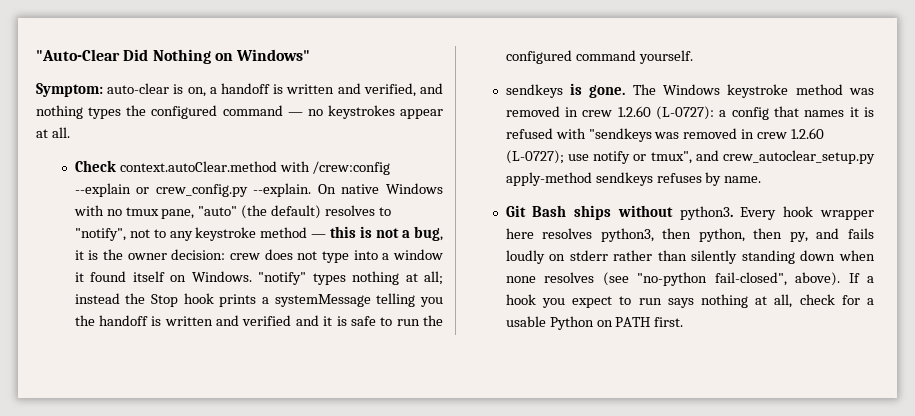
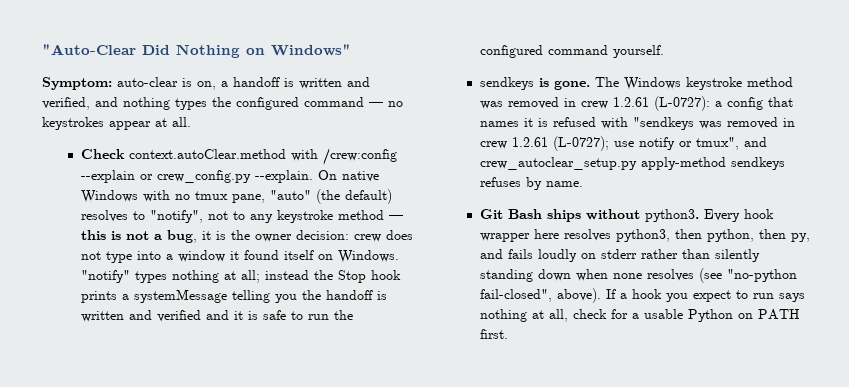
[617,106,651,117] 1.2.60 -> [612,97,649,107] 1.2.61
[791,128,825,139] 1.2.60 -> [511,137,548,147] 1.2.61

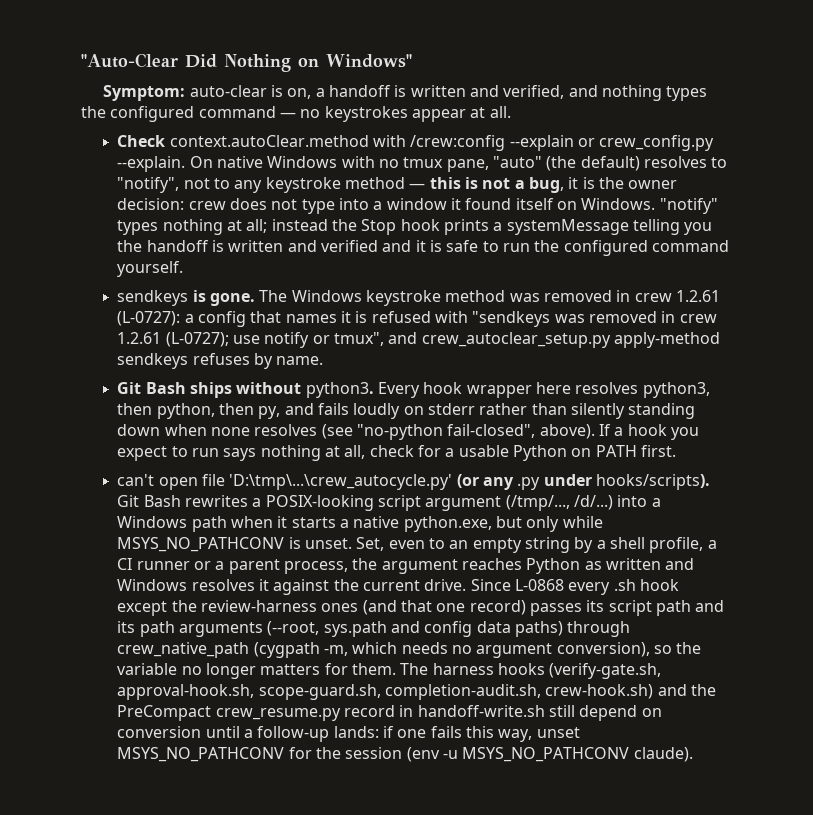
(508, 334) none -> [117,474,710,490] [117,495,661,511] [117,516,603,532] [117,537,717,553] [117,558,695,574] [117,579,679,595] [117,600,725,616] [117,621,631,637] [117,642,702,658] [117,663,662,679] [117,684,717,700] [117,705,662,721] [117,726,580,742] [117,747,693,762] // can't open file 'D:\tmp\...\crew_autocycle.py' (or any .py under hooks/scripts). Git Bash rewrites a POSIX-looking script argument (/tmp/..., /d/...) into a Windows path when it starts a native python.exe, but only while MSYS_NO_PATHCONV is unset. Set, even to an empty string by a shell profile, a CI runner or a parent process, the argument reaches Python as written and Windows resolves it against the current drive. Since L-0868 every .sh hook except the review-harness ones (and that one record) passes its script path and its path arguments (--root, sys.path and config data paths) through crew_native_path (cygpath -m, which needs no argument conversion), so the variable no longer matters for them. The harness hooks (verify-gate.sh, approval-hook.sh, scope-guard.sh, completion-audit.sh, crew-hook.sh) and the PreCompact crew_resume.py record in handoff-write.sh still depend on conversion until a follow-up lands: if one fails this way, unset MSYS_NO_PATHCONV for the session (env -u MSYS_NO_PATHCONV claude).

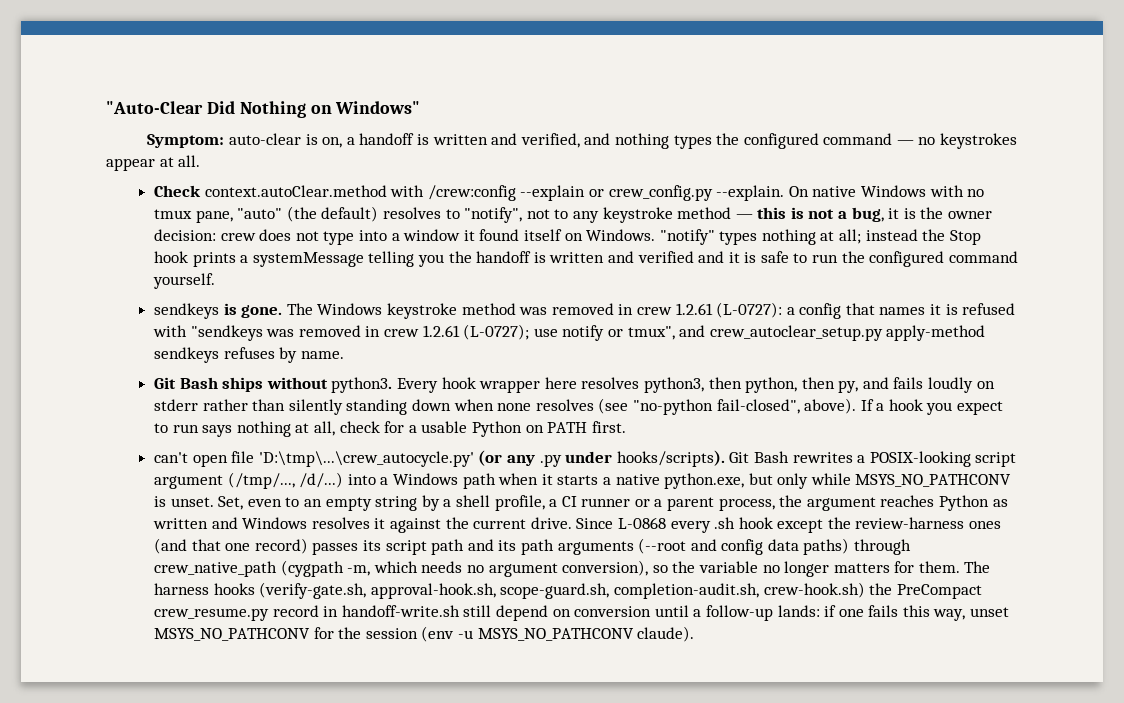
[267,621,387,637] (--root, sys.path -> [638,538,687,554] (--root
[657,684,687,696] and -> (865, 590) none

